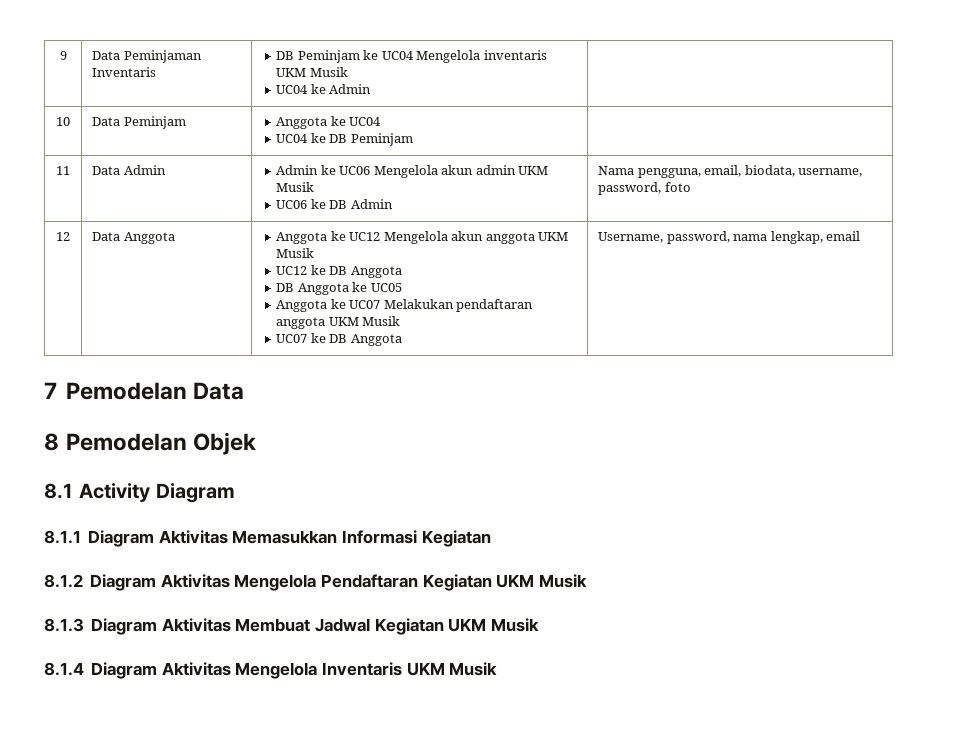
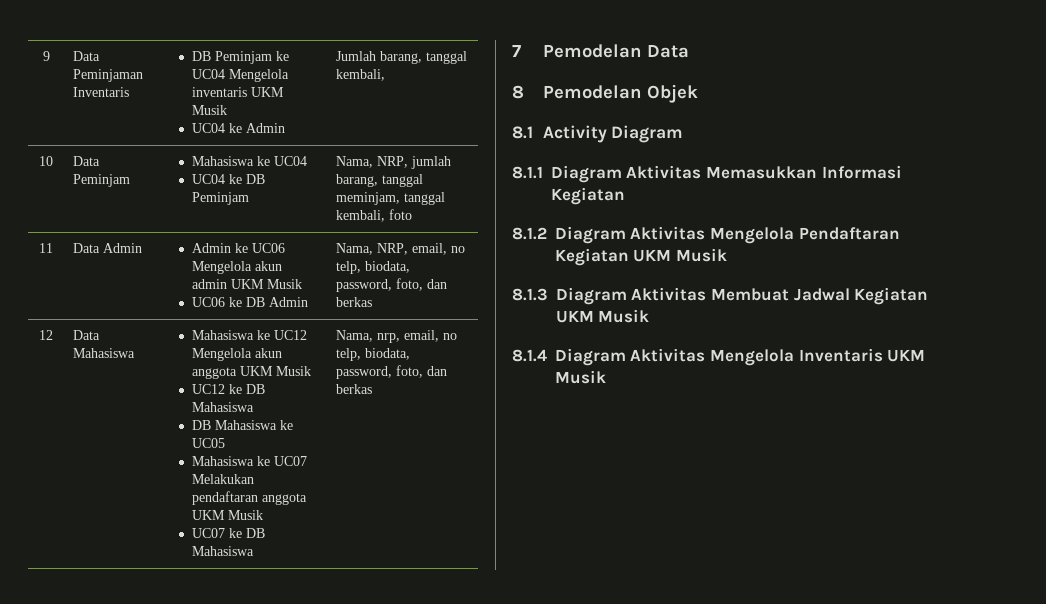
(372, 89) none -> [336,51,468,64] [336,69,386,81] Jumlah barang, tanggal kembali,
[276,117,328,129] Anggota -> [191,156,254,166] Mahasiswa
(413, 139) none -> [336,156,452,169] [336,174,424,187] [336,192,446,205] [336,209,413,222] Nama, NRP, jumlah barang, tanggal meminjam, tanggal kembali, foto
[598,165,863,178] [598,182,691,195] Nama pengguna, email, biodata, username, password, foto -> [336,243,466,255] [336,261,411,274] [336,278,448,292] [336,297,373,307] Nama, NRP, email, no telp, biodata, password, foto, dan berkas
[123,232,175,244] [276,232,328,244] Anggota | Anggota -> [73,348,136,358] [191,330,254,340] Mahasiswa | Mahasiswa
[350,266,402,278] [276,283,349,295] Anggota // DB Anggota -> [191,402,254,412] [191,420,277,430] Mahasiswa // DB Mahasiswa
[276,300,328,312] Anggota -> [191,456,254,466] Mahasiswa
[350,334,402,346] [598,231,861,244] Anggota | Username, password, nama lengkap, email -> [191,546,254,556] [336,330,458,343] [336,348,411,361] [336,365,448,379] [336,384,373,394] Mahasiswa | Nama, nrp, email, no telp, biodata, password, foto, dan berkas

